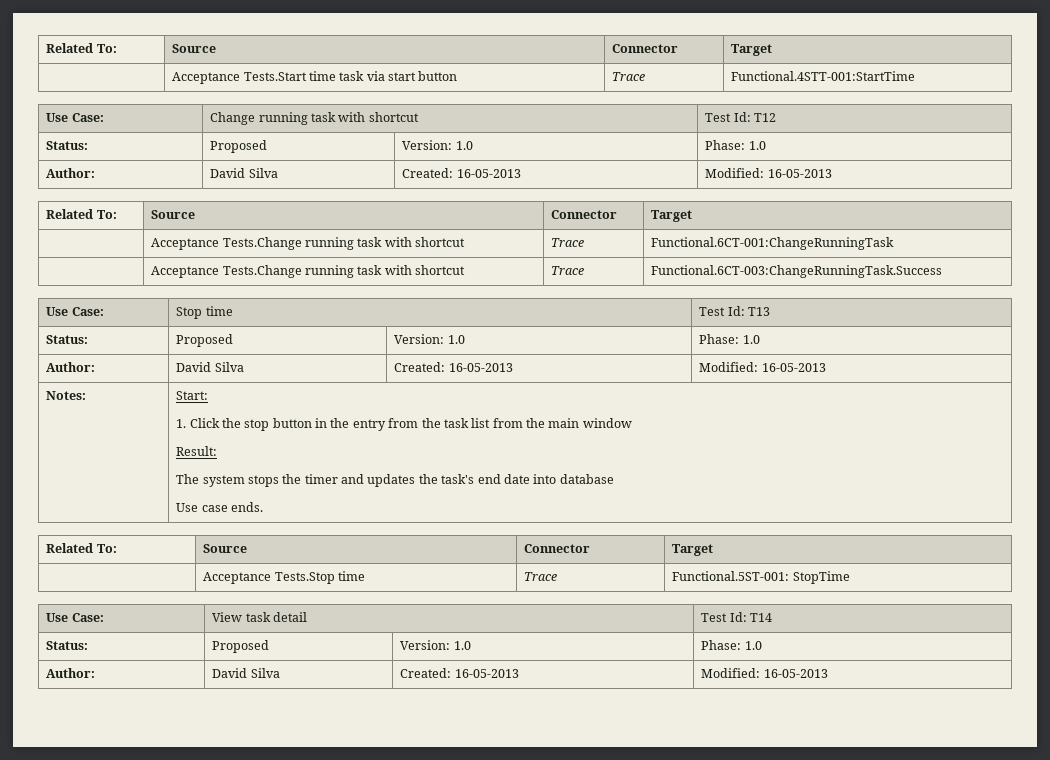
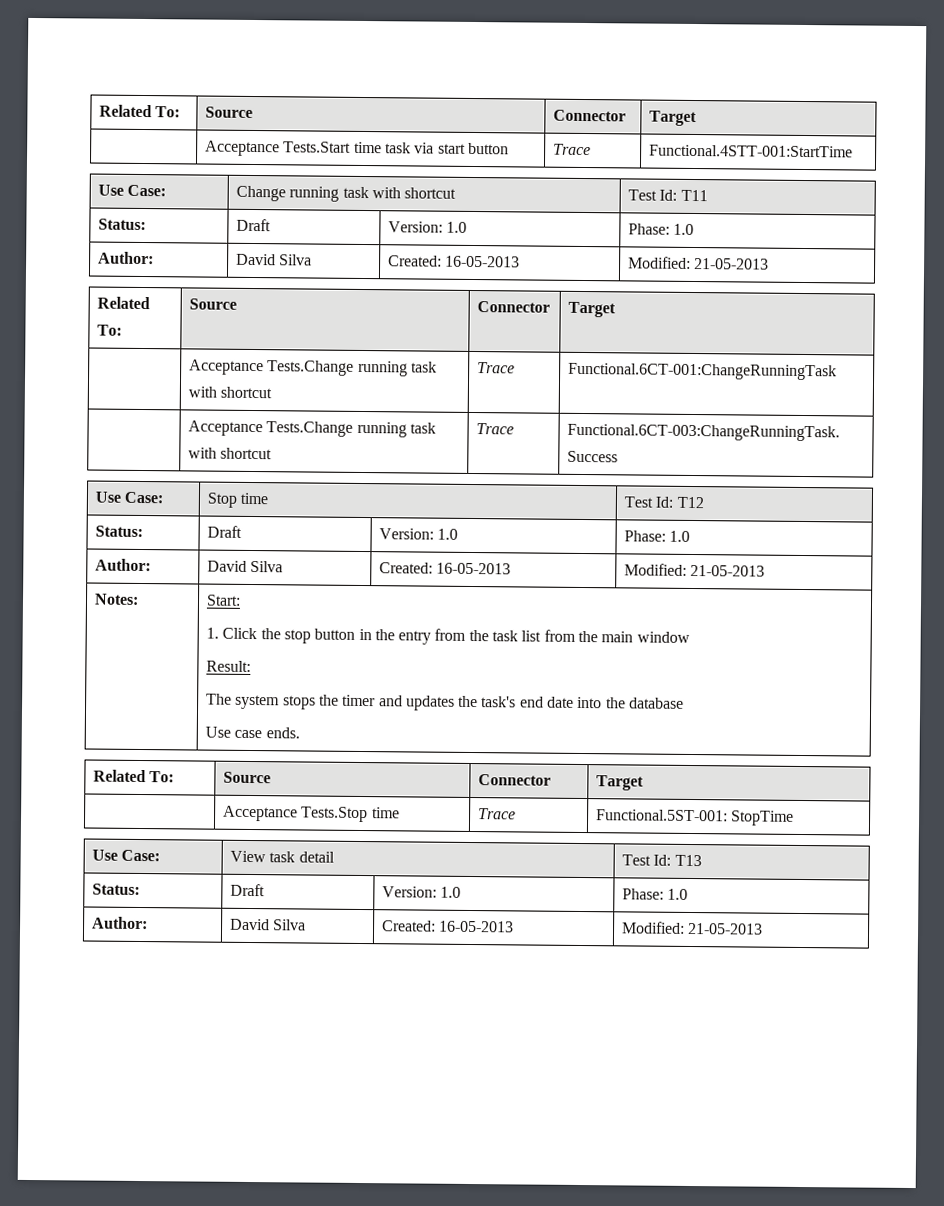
[753,113,776,122] [46,141,89,150] [210,140,268,153] T12 // Status: | Proposed -> [680,189,708,202] [97,218,146,231] [235,218,271,232] T11 // Status: | Draft
[767,169,832,178] 16-05-2013 -> [694,258,770,270] 21-05-2013
[747,307,770,316] [46,335,89,344] [176,334,234,347] T13 // Status: | Proposed -> [676,496,704,509] [94,525,143,538] [206,525,242,538] T12 // Status: | Draft
[761,363,826,372] 16-05-2013 -> [690,564,766,577] 21-05-2013
(557, 479) none -> [605,697,626,709] the
[749,613,772,622] [46,641,89,650] [212,640,270,653] T14 // Status: | Proposed -> [674,854,702,867] [91,883,140,895] [229,883,265,897] T13 // Status: | Draft
[763,669,828,678] 16-05-2013 -> [688,922,764,935] 21-05-2013

